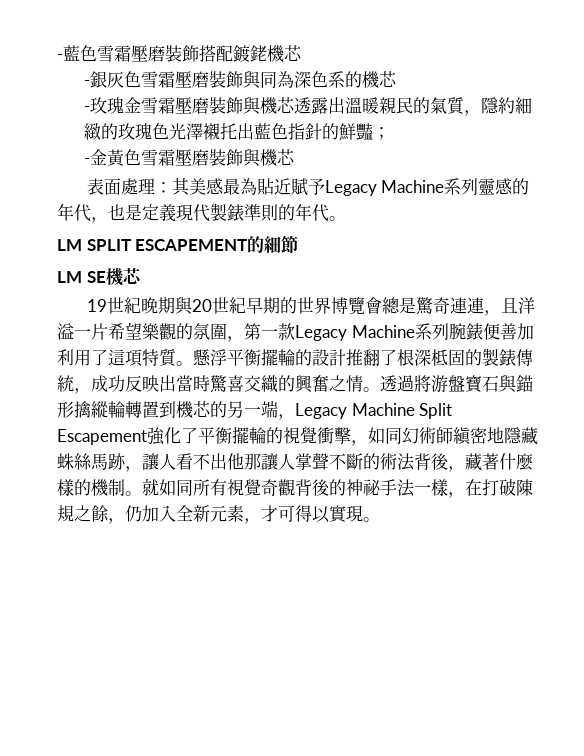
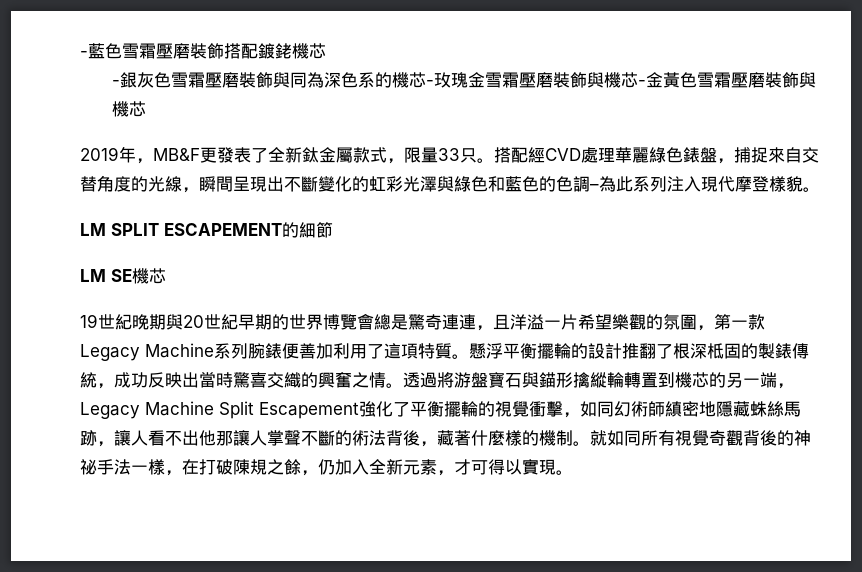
(397, 79) // -> (427, 80) none
[293,97,532,116] [83,123,390,141] 透露出溫暖親民的氣質，隱約細緻的玫瑰色光澤襯托出藍色指針的鮮豔； // -> (639, 80) none
[86,177,530,196] [57,203,329,223] 表面處理：其美感最為貼近賦予Legacy Machine系列靈感的年代，也是定義現代製錶準則的年代 -> [80,146,819,164] [80,175,803,193] 2019年，MB&F更發表了全新鈦金屬款式，限量33只。搭配經CVD處理華麗綠色錶盤，捕捉來自交替角度的光線，瞬間呈現出不斷變化的虹彩光澤與綠色和藍色的色調–為此系列注入現代摩登樣貌

